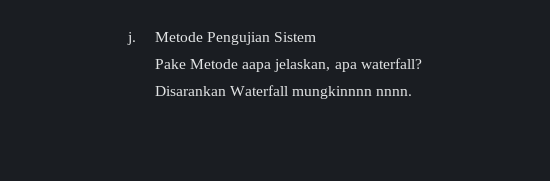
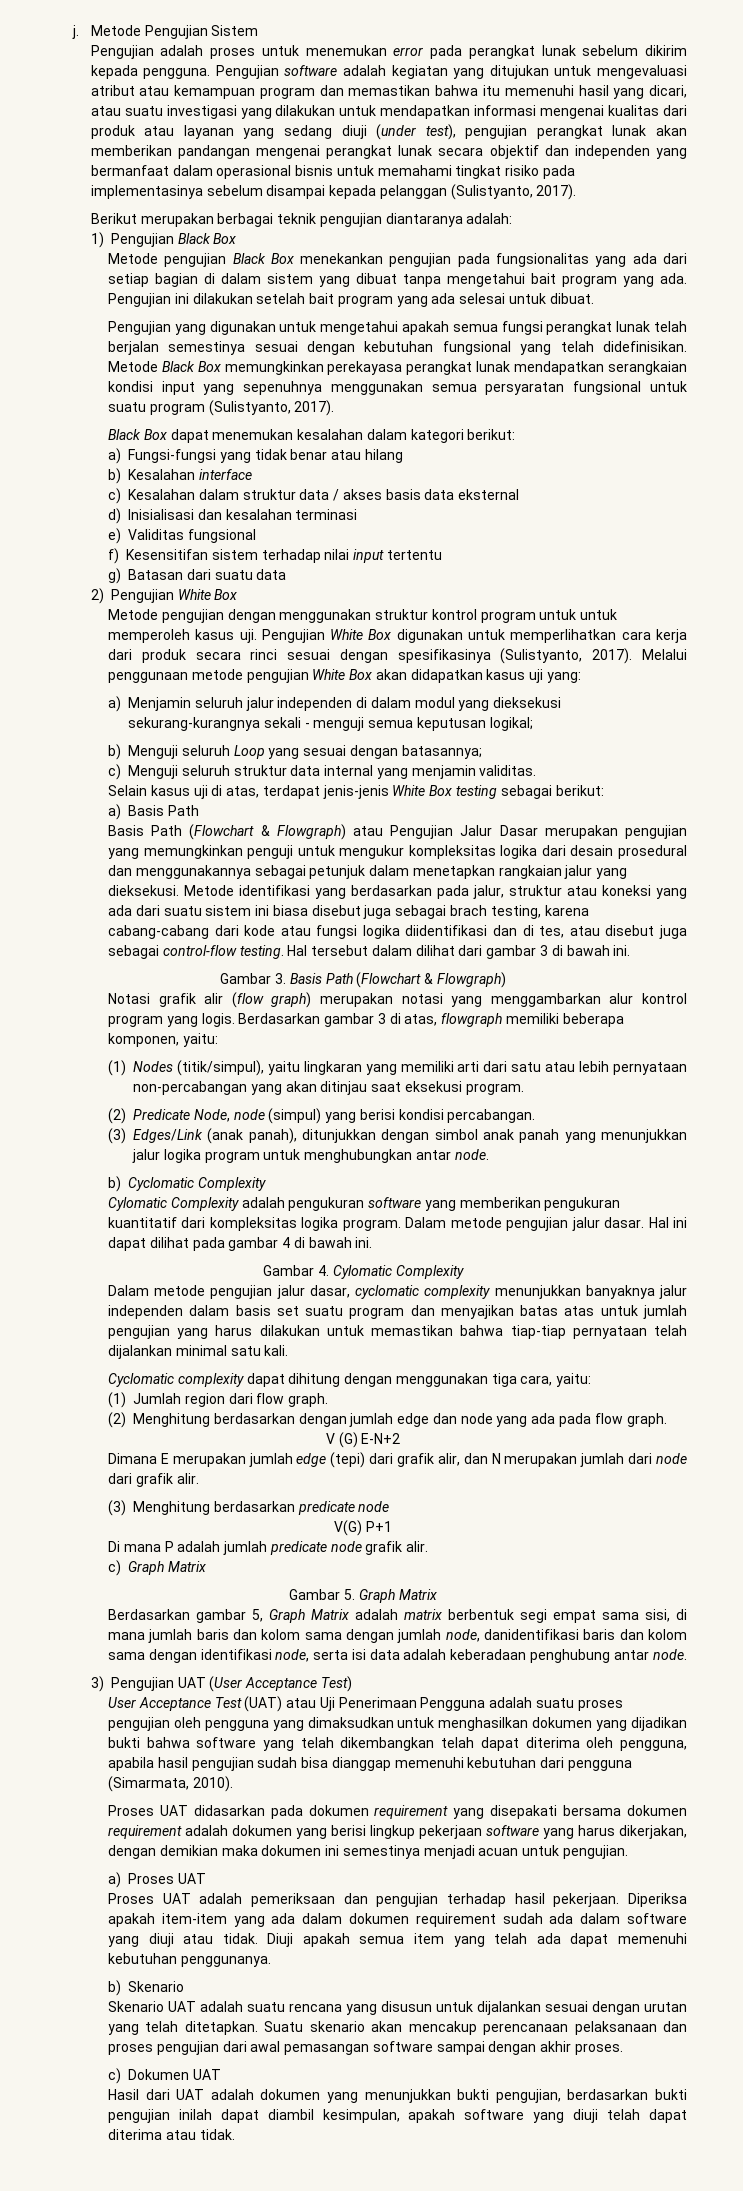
[154,58,422,72] [154,85,413,99] Pake Metode aapa jelaskan, apa waterfall? Disarankan Waterfall mungkinnnn nnnn. -> [90,45,687,59] [90,65,687,79] [90,85,687,99] [90,105,688,119] [90,124,687,140] [90,145,687,159] [90,165,575,179] [90,184,577,200] [90,213,513,227] [90,232,237,248] [107,253,688,267] [107,273,687,287] [107,293,594,307] [107,321,687,335] [107,341,688,355] [107,361,687,375] [107,381,688,395] [107,400,335,416] [107,429,516,443] [107,448,403,464] [107,468,252,484] [107,488,520,504] [107,508,358,524] [107,528,256,544] [107,548,442,564] [107,568,287,584] [90,588,238,604] [107,609,618,623] [107,629,687,643] [107,648,688,664] [107,669,581,683] [107,696,562,712] [127,717,533,731] [107,744,482,760] [107,764,537,780] [107,785,604,799] [107,804,199,820] [107,824,687,840] [107,845,687,859] [107,865,628,879] [107,885,688,899] [107,905,589,919] [107,925,687,939] [107,945,631,959] [220,972,506,988] [107,992,687,1008] [107,1013,624,1027] [107,1033,218,1047] [107,1060,687,1076] [132,1081,524,1095] [107,1108,536,1124] [107,1128,687,1144] [131,1149,489,1163] [107,1176,266,1192] [107,1197,621,1211] [107,1217,688,1231] [107,1237,373,1251] [263,1265,464,1279] [107,1285,687,1299] [107,1305,687,1319] [107,1325,687,1339] [107,1345,289,1359] [107,1373,592,1387] [107,1392,329,1408] [107,1412,667,1428] [325,1432,401,1448] [107,1452,687,1468] [107,1473,199,1487] [107,1500,390,1516] [334,1520,392,1536] [107,1541,429,1555] [107,1560,206,1576] [289,1589,437,1603] [107,1609,687,1623] [107,1629,687,1643] [107,1649,687,1663] [90,1676,352,1692] [107,1696,623,1712] [107,1717,688,1731] [107,1737,687,1751] [107,1757,632,1771] [107,1776,233,1792] [107,1805,688,1819] [107,1825,688,1839] [107,1845,628,1859] [107,1872,206,1888] [107,1893,688,1907] [107,1913,687,1927] [107,1933,687,1947] [107,1953,271,1967] [107,1980,184,1996] [107,2001,688,2015] [107,2021,688,2035] [107,2041,623,2055] [107,2068,221,2084] [107,2089,687,2103] [107,2109,688,2123] [107,2129,235,2140] Pengujian adalah proses untuk menemukan error pada perangkat lunak sebelum dikirim kepada pengguna. Pengujian software adalah kegiatan yang ditujukan untuk mengevaluasi atribut atau kemampuan program dan memastikan bahwa itu memenuhi hasil yang dicari, atau suatu investigasi yang dilakukan untuk mendapatkan informasi mengenai kualitas dari produk atau layanan yang sedang diuji (under test), pengujian perangkat lunak akan memberikan pandangan mengenai perangkat lunak secara objektif dan independen yang bermanfaat dalam operasional bisnis untuk memahami tingkat risiko pada implementasinya sebelum disampai kepada pelanggan (Sulistyanto, 2017). // Berikut merupakan berbagai teknik pengujian diantaranya adalah: // 1) Pengujian Black Box // Metode pengujian Black Box menekankan pengujian pada fungsionalitas yang ada dari setiap bagian di dalam sistem yang dibuat tanpa mengetahui bait program yang ada. Pengujian ini dilakukan setelah bait program yang ada selesai untuk dibuat. // Pengujian yang digunakan untuk mengetahui apakah semua fungsi perangkat lunak telah berjalan semestinya sesuai dengan kebutuhan fungsional yang telah didefinisikan. Metode Black Box memungkinkan perekayasa perangkat lunak mendapatkan serangkaian kondisi input yang sepenuhnya menggunakan semua persyaratan fungsional untuk suatu program (Sulistyanto, 2017). // Black Box dapat menemukan kesalahan dalam kategori berikut: // a) Fungsi-fungsi yang tidak benar atau hilang // b) Kesalahan interface // c) Kesalahan dalam struktur data / akses basis data eksternal // d) Inisialisasi dan kesalahan terminasi // e) Validitas fungsional // f) Kesensitifan sistem terhadap nilai input tertentu // g) Batasan dari suatu data // 2) Pengujian White Box // Metode pengujian dengan menggunakan struktur kontrol program untuk untuk memperoleh kasus uji. Pengujian White Box digunakan untuk memperlihatkan cara kerja dari produk secara rinci sesuai dengan spesifikasinya (Sulistyanto, 2017). Melalui penggunaan metode pengujian White Box akan didapatkan kasus uji yang: // a) Menjamin seluruh jalur independen di dalam modul yang dieksekusi sekurang-kurangnya sekali - menguji semua keputusan logikal; // b) Menguji seluruh Loop yang sesuai dengan batasannya; // c) Menguji seluruh struktur data internal yang menjamin validitas. // Selain kasus uji di atas, terdapat jenis-jenis White Box testing sebagai berikut: // a) Basis Path // Basis Path (Flowchart & Flowgraph) atau Pengujian Jalur Dasar merupakan pengujian yang memungkinkan penguji untuk mengukur kompleksitas logika dari desain prosedural dan menggunakannya sebagai petunjuk dalam menetapkan rangkaian jalur yang dieksekusi. Metode identifikasi yang berdasarkan pada jalur, struktur atau koneksi yang ada dari suatu sistem ini biasa disebut juga sebagai brach testing, karena cabang-cabang dari kode atau fungsi logika diidentifikasi dan di tes, atau disebut juga sebagai control-flow testing. Hal tersebut dalam dilihat dari gambar 3 di bawah ini. // Gambar 3. Basis Path (Flowchart & Flowgraph) // Notasi grafik alir (flow graph) merupakan notasi yang menggambarkan alur kontrol program yang logis. Berdasarkan gambar 3 di atas, flowgraph memiliki beberapa komponen, yaitu: // (1) Nodes (titik/simpul), yaitu lingkaran yang memiliki arti dari satu atau lebih pernyataan non-percabangan yang akan ditinjau saat eksekusi program. // (2) Predicate Node, node (simpul) yang berisi kondisi percabangan. // (3) Edges/Link (anak panah), ditunjukkan dengan simbol anak panah yang menunjukkan jalur logika program untuk menghubungkan antar node. // b) Cyclomatic Complexity // Cylomatic Complexity adalah pengukuran software yang memberikan pengukuran kuantitatif dari kompleksitas logika program. Dalam metode pengujian jalur dasar. Hal ini dapat dilihat pada gambar 4 di bawah ini. // Gambar 4. Cylomatic Complexity // Dalam metode pengujian jalur dasar, cyclomatic complexity menunjukkan banyaknya jalur independen dalam basis set suatu program dan menyajikan batas atas untuk jumlah pengujian yang harus dilakukan untuk memastikan bahwa tiap-tiap pernyataan telah dijalankan minimal satu kali. // Cyclomatic complexity dapat dihitung dengan menggunakan tiga cara, yaitu: // (1) Jumlah region dari flow graph. // (2) Menghitung berdasarkan dengan jumlah edge dan node yang ada pada flow graph. // V (G) E-N+2 // Dimana E merupakan jumlah edge (tepi) dari grafik alir, dan N merupakan jumlah dari node dari grafik alir. // (3) Menghitung berdasarkan predicate node // V(G) P+1 // Di mana P adalah jumlah predicate node grafik alir. // c) Graph Matrix // Gambar 5. Graph Matrix // Berdasarkan gambar 5, Graph Matrix adalah matrix berbentuk segi empat sama sisi, di mana jumlah baris dan kolom sama dengan jumlah node, danidentifikasi baris dan kolom sama dengan identifikasi node, serta isi data adalah keberadaan penghubung antar node. // 3) Pengujian UAT (User Acceptance Test) // User Acceptance Test (UAT) atau Uji Penerimaan Pengguna adalah suatu proses pengujian oleh pengguna yang dimaksudkan untuk menghasilkan dokumen yang dijadikan bukti bahwa software yang telah dikembangkan telah dapat diterima oleh pengguna, apabila hasil pengujian sudah bisa dianggap memenuhi kebutuhan dari pengguna (Simarmata, 2010). // Proses UAT didasarkan pada dokumen requirement yang disepakati bersama dokumen requirement adalah dokumen yang berisi lingkup pekerjaan software yang harus dikerjakan, dengan demikian maka dokumen ini semestinya menjadi acuan untuk pengujian. // a) Proses UAT // Proses UAT adalah pemeriksaan dan pengujian terhadap hasil pekerjaan. Diperiksa apakah item-item yang ada dalam dokumen requirement sudah ada dalam software yang diuji atau tidak. Diuji apakah semua item yang telah ada dapat memenuhi kebutuhan penggunanya. // b) Skenario // Skenario UAT adalah suatu rencana yang disusun untuk dijalankan sesuai dengan urutan yang telah ditetapkan. Suatu skenario akan mencakup perencanaan pelaksanaan dan proses pengujian dari awal pemasangan software sampai dengan akhir proses. // c) Dokumen UAT // Hasil dari UAT adalah dokumen yang menunjukkan bukti pengujian, berdasarkan bukti pengujian inilah dapat diambil kesimpulan, apakah software yang diuji telah dapat diterima atau tidak.

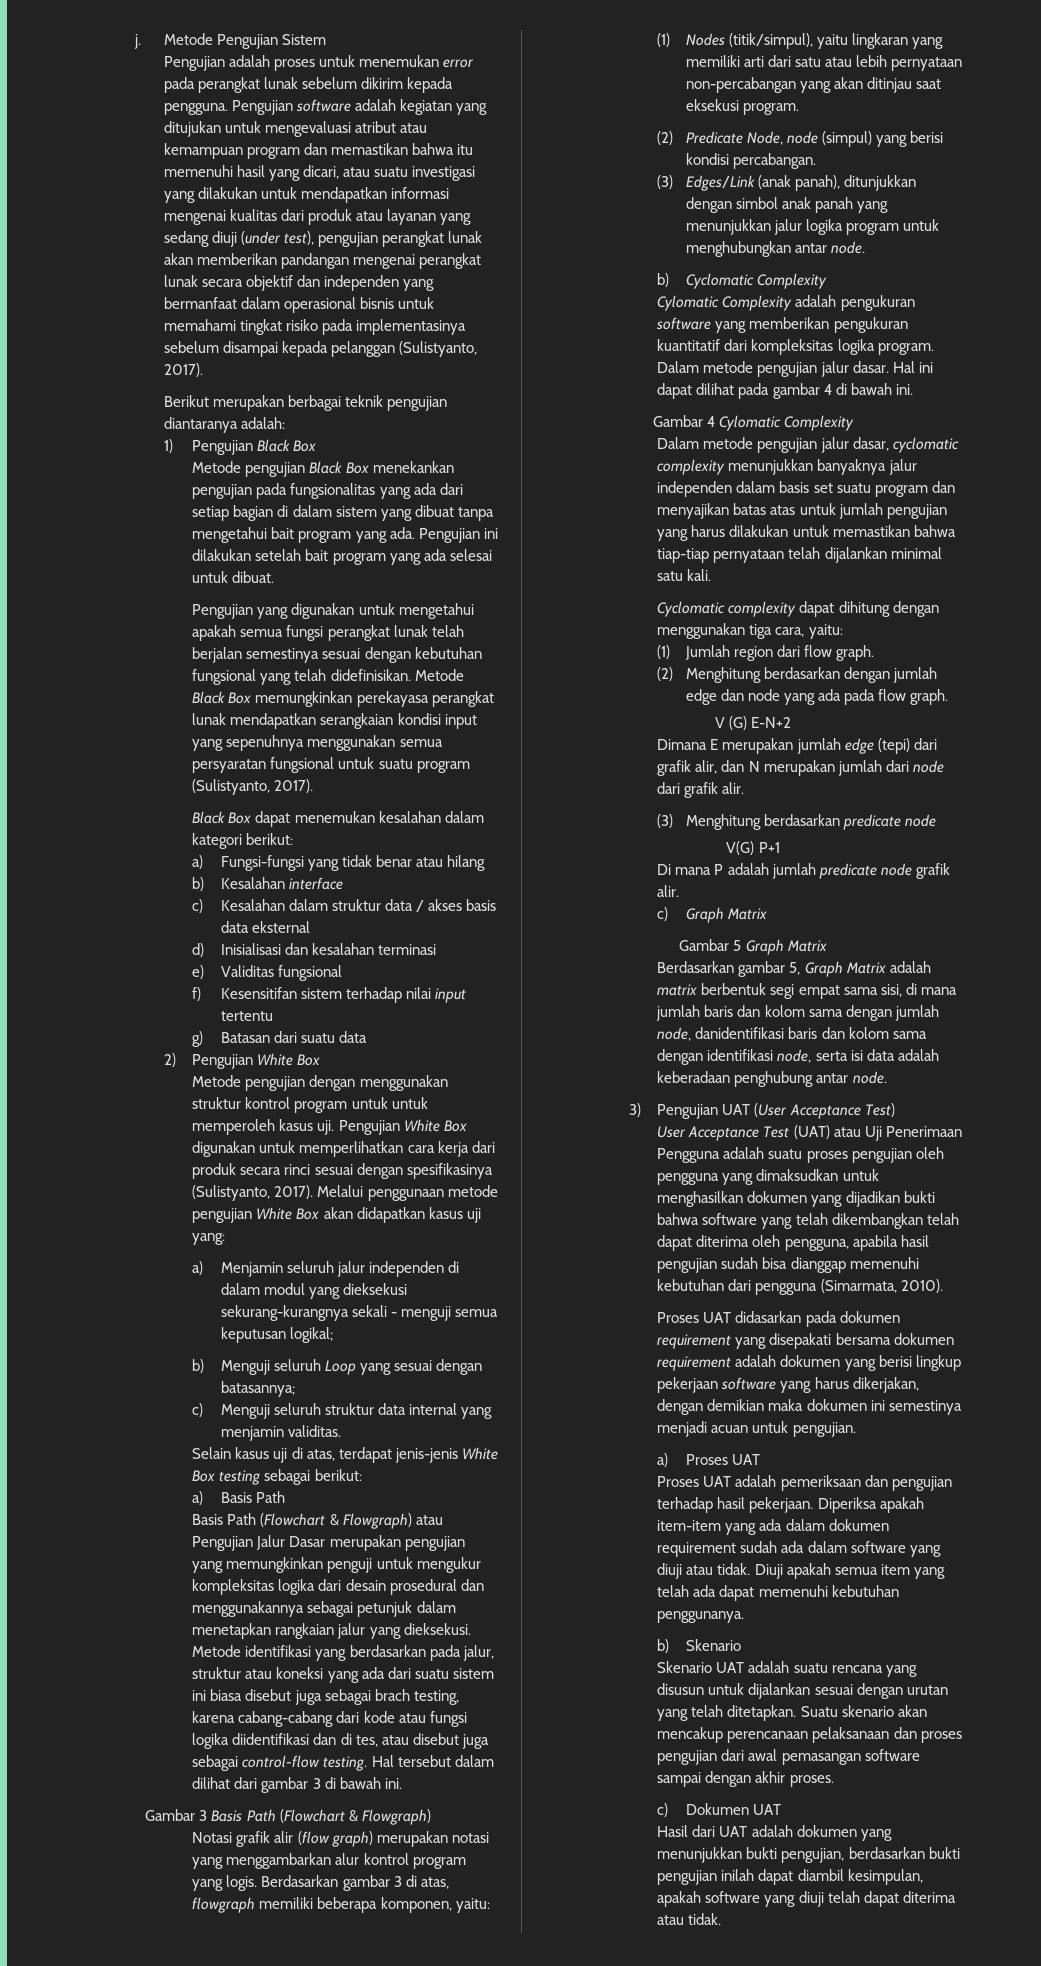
[274,973,286,984] 3. -> [199,1810,208,1821] 3
[318,1265,330,1276] 4. -> [706,416,715,427] 4
[344,1589,356,1600] 5. -> [733,940,742,951] 5

